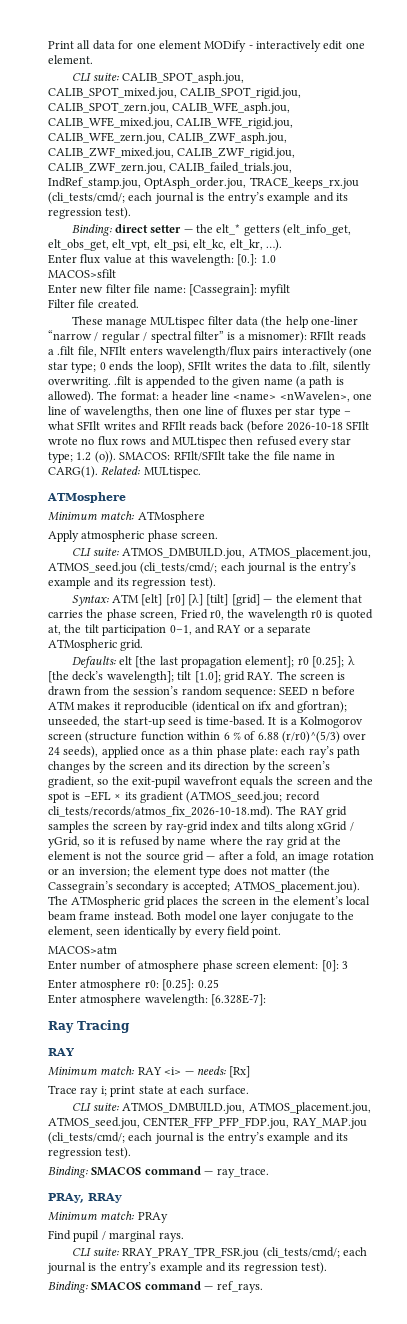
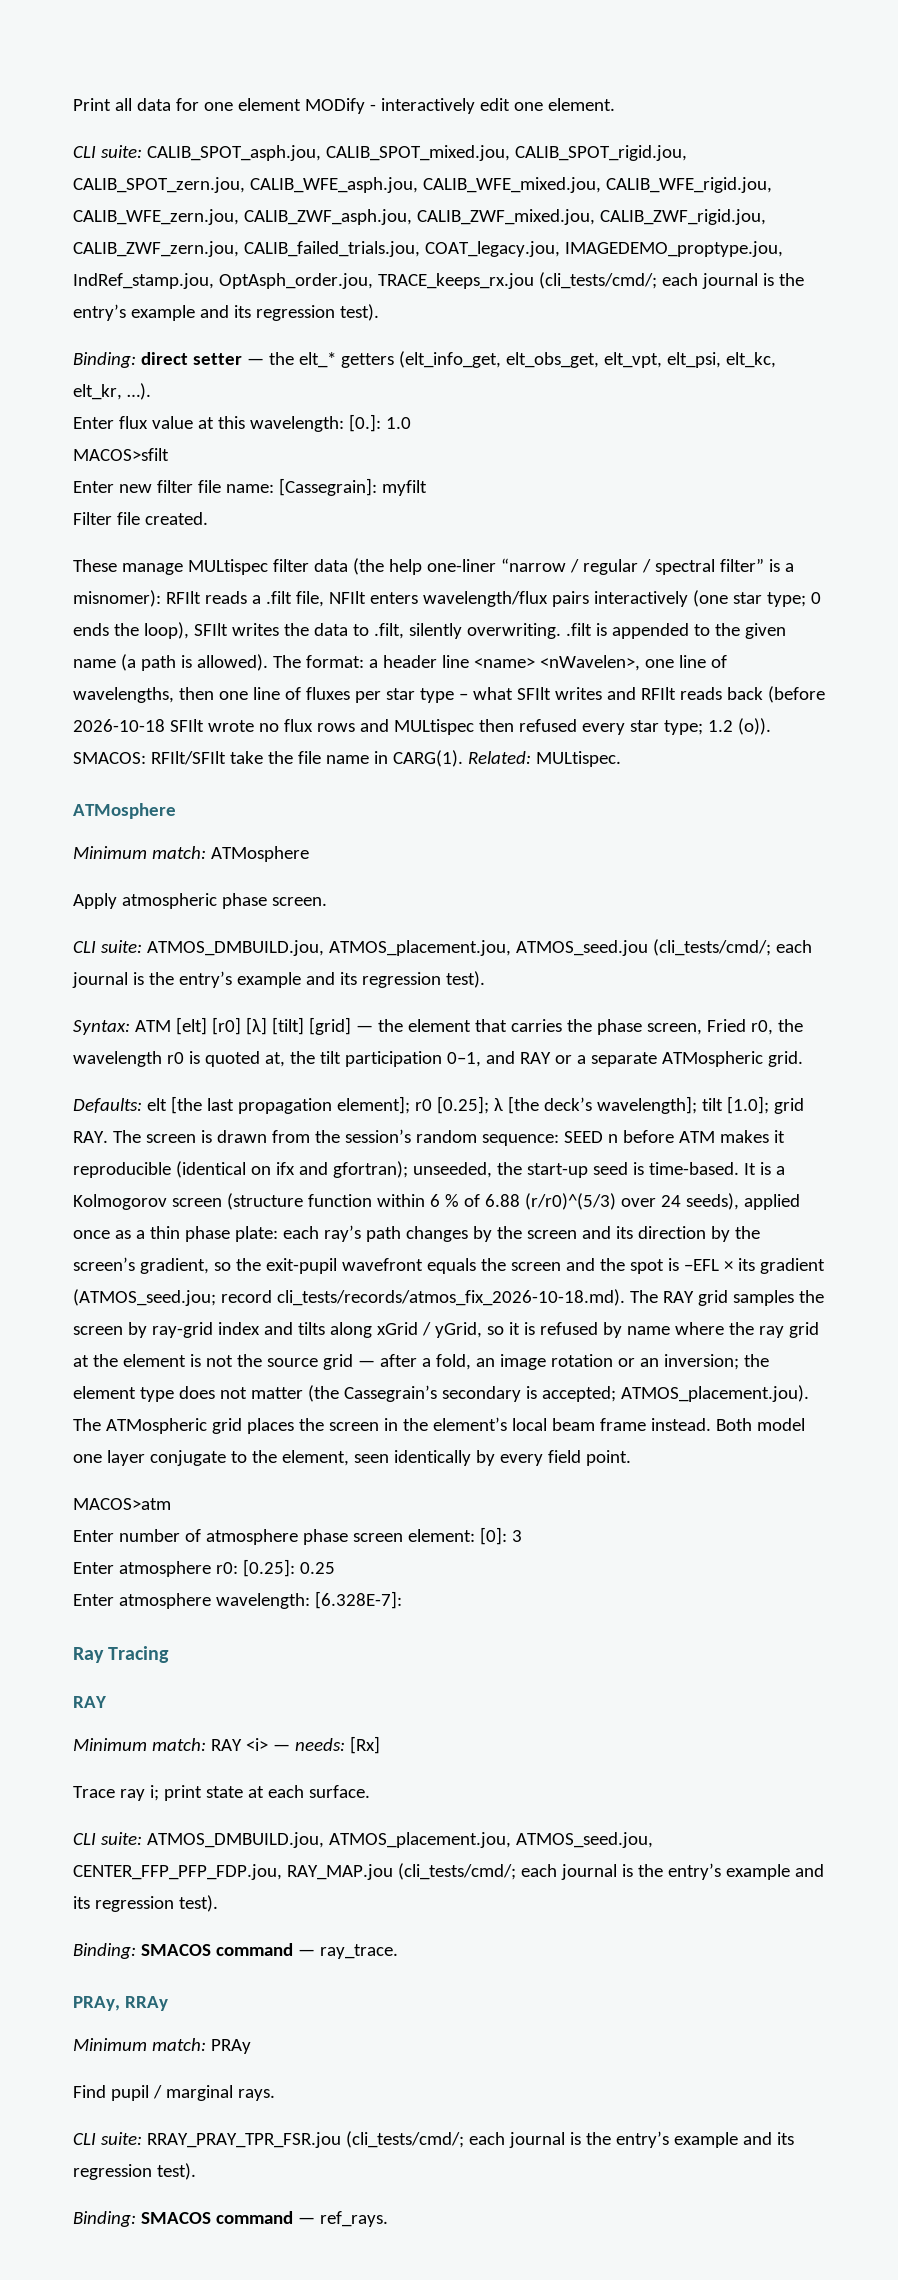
(293, 168) none -> [424,241,783,257] COAT_legacy.jou, IMAGEDEMO_proptype.jou,

